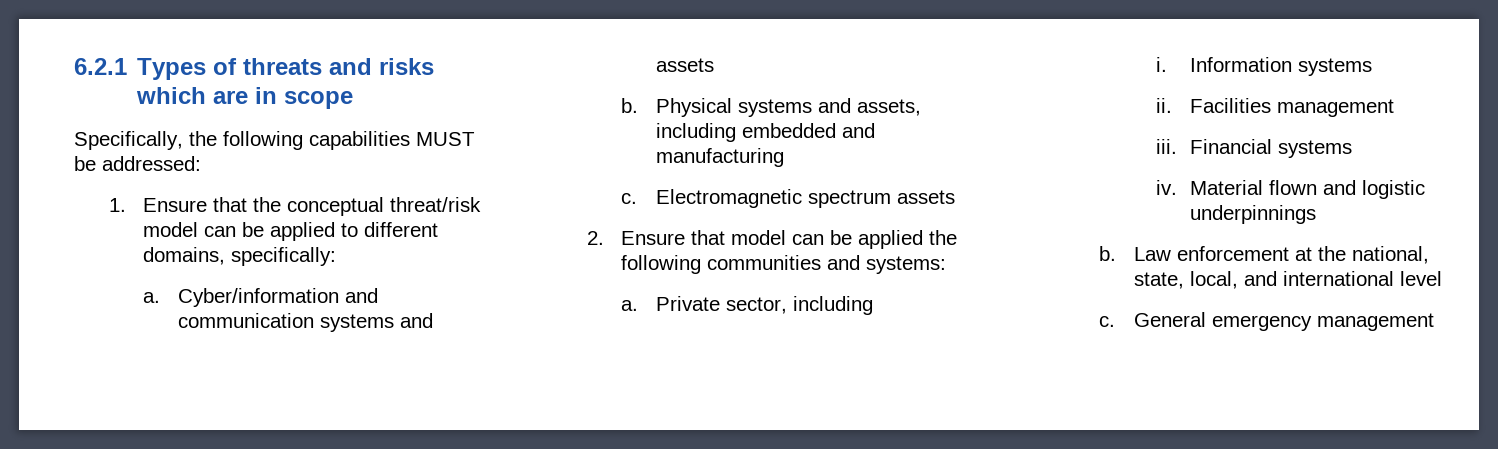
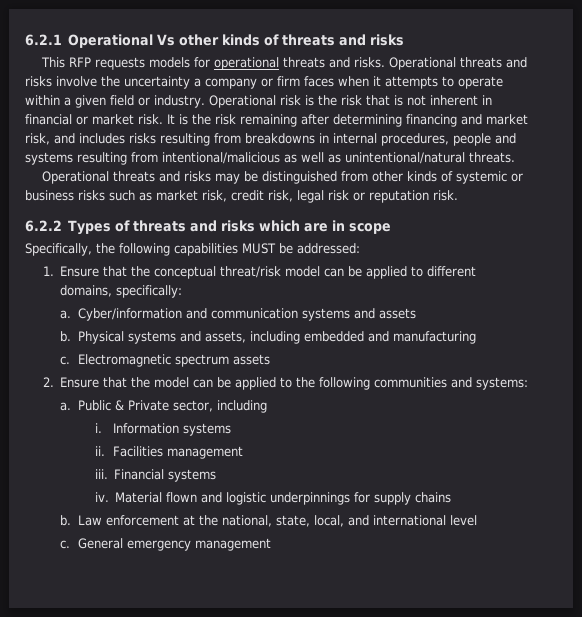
(127, 66) none -> [68,34,405,48] [40,57,527,70] [25,76,503,89] [25,95,492,108] [25,114,528,127] [25,133,516,146] [25,152,515,165] [41,171,523,184] [25,190,458,203] [25,220,62,232] Operational Vs other kinds of threats and risks // This RFP requests models for operational threats and risks. Operational threats and risks involve the uncertainty a company or firm faces when it attempts to operate within a given field or industry. Operational risk is the risk that is not inherent in financial or market risk. It is the risk remaining after determining financing and market risk, and includes risks resulting from breakdowns in internal procedures, people and systems resulting from intentional/malicious as well as unintentional/natural threats. // Operational threats and risks may be distinguished from other kinds of systemic or business risks such as market risk, credit risk, legal risk or reputation risk. // 6.2.2
[731,230,924,249] model can be applied -> [131,377,293,390] the model can be applied to
(639, 305) none -> [77,400,124,411] Public &
(1317, 214) none -> [354,492,452,505] for supply chains

